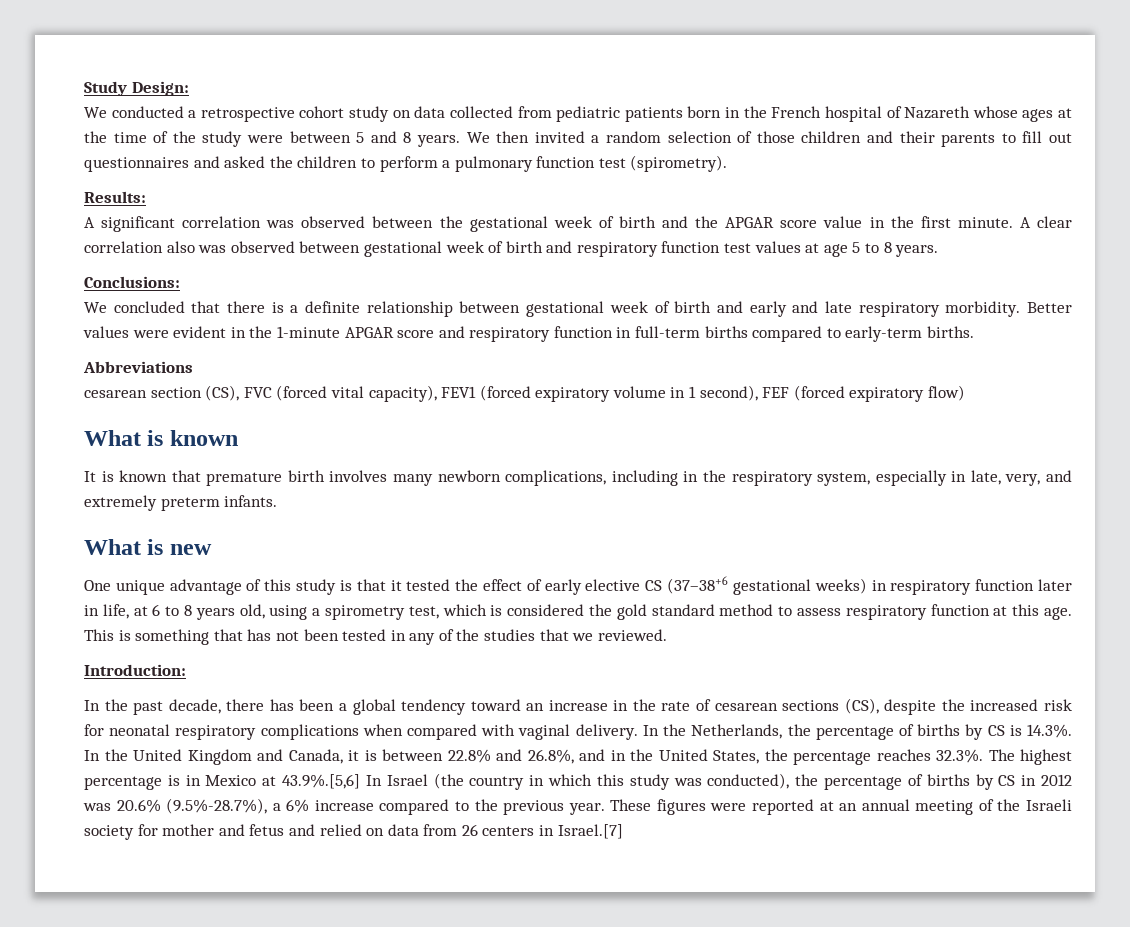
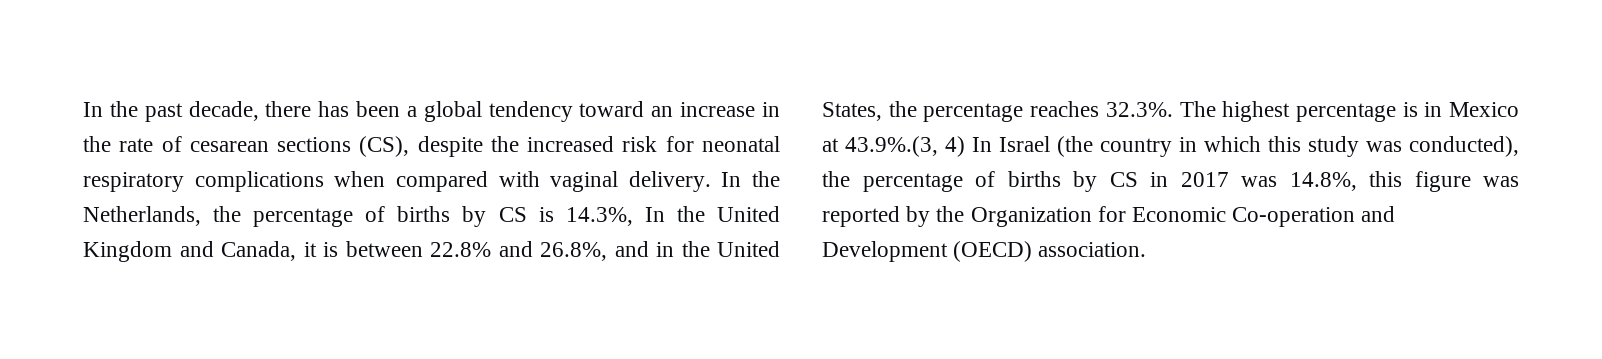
[84,81,189,96] [84,106,1072,122] [84,131,1073,147] [84,155,728,172] [84,191,146,203] [84,216,1072,232] [84,241,939,257] [84,276,180,288] [84,301,1073,317] [83,326,975,342] [83,361,193,373] [84,385,966,402] [84,430,238,446] [84,470,1072,486] [84,495,278,511] [84,539,212,555] [84,576,1073,595] [84,604,1072,620] [84,629,667,645] [84,664,186,676] Study Design: // We conducted a retrospective cohort study on data collected from pediatric patients born in the French hospital of Nazareth whose ages at the time of the study were between 5 and 8 years. We then invited a random selection of those children and their parents to fill out questionnaires and asked the children to perform a pulmonary function test (spirometry). // Results: // A significant correlation was observed between the gestational week of birth and the APGAR score value in the first minute. A clear correlation also was observed between gestational week of birth and respiratory function test values at age 5 to 8 years. // Conclusions: // We concluded that there is a definite relationship between gestational week of birth and early and late respiratory morbidity. Better values were evident in the 1-minute APGAR score and respiratory function in full-term births compared to early-term births. // Abbreviations // cesarean section (CS), FVC (forced vital capacity), FEV1 (forced expiratory volume in 1 second), FEF (forced expiratory flow) // What is known // It is known that premature birth involves many newborn complications, including in the respiratory system, especially in late, very, and extremely preterm infants. // What is new // One unique advantage of this study is that it tested the effect of early elective CS (37–38+6 gestational weeks) in respiratory function later in life, at 6 to 8 years old, using a spirometry test, which is considered the gold standard method to assess respiratory function at this age. This is something that has not been tested in any of the studies that we reviewed. // Introduction: // -> (83, 109) none
[1027,724,1072,738] 14.3%. -> [565,207,633,226] 14.3%,
[282,774,361,789] 43.9%.[5,6] -> [845,136,965,157] 43.9%.(3, 4)
[1041,774,1072,786] [83,798,1072,815] [84,824,623,840] 2012 was 20.6% (9.5%-28.7%), a 6% increase compared to the previous year. These figures were reported at an annual meeting of the Israeli society for mother and fetus and relied on data from 26 centers in Israel.[7] -> [1180,171,1519,192] [822,206,1396,227] [822,241,1147,262] 2017 was 14.8%, this figure was reported by the Organization for Economic Co-operation and Development (OECD) association.

